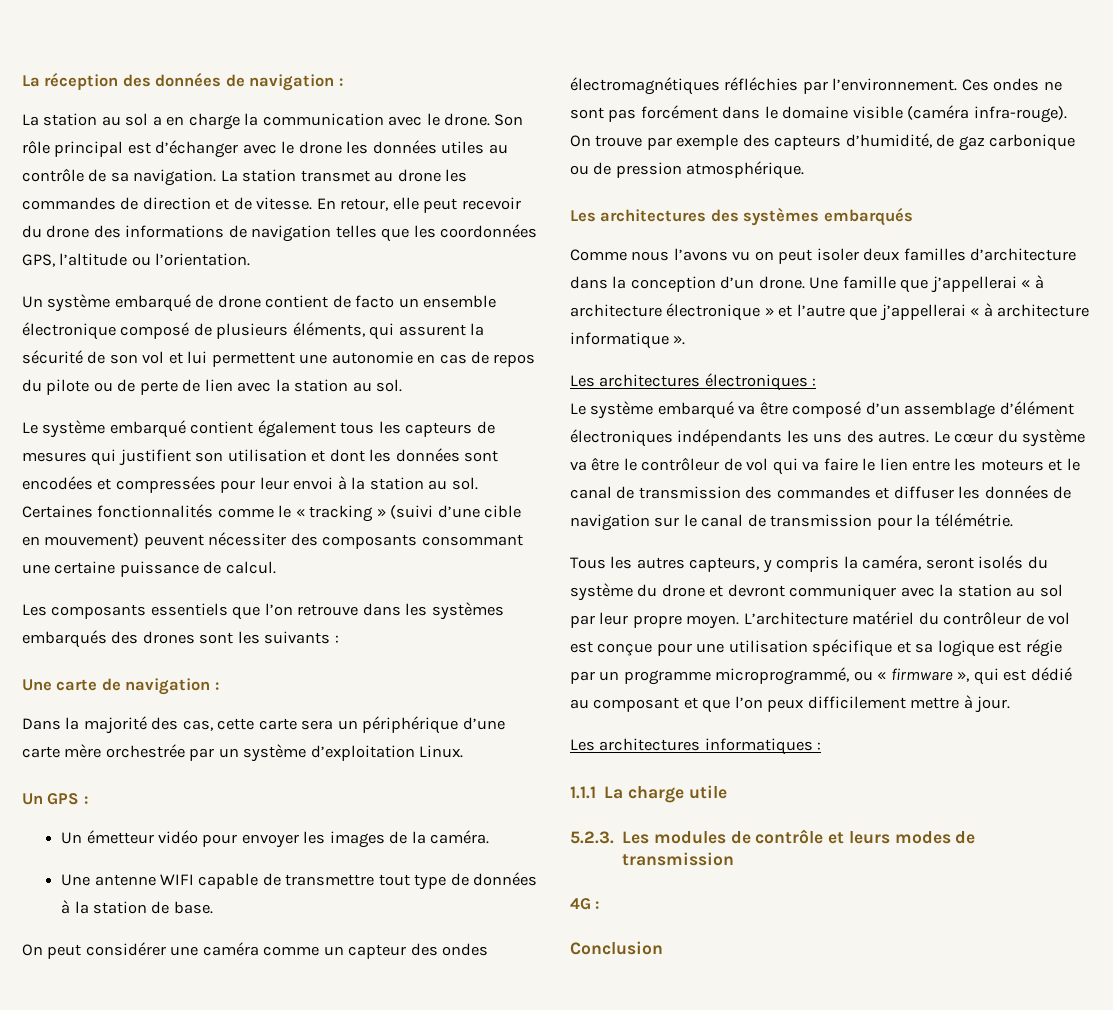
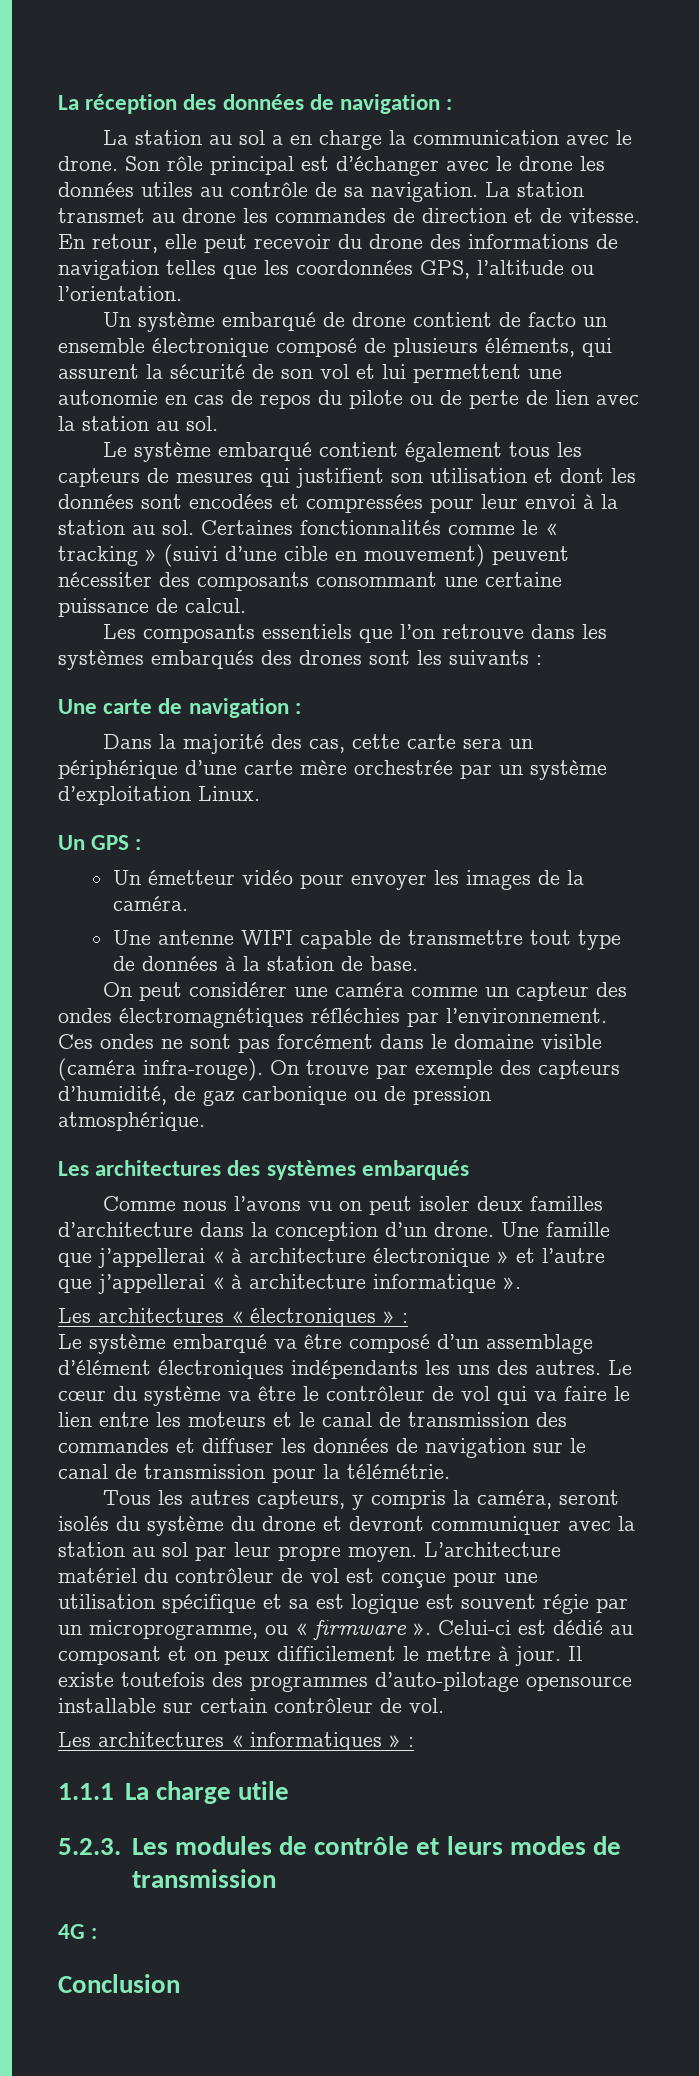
[704,373,808,391] électroniques -> [231,1308,395,1327] « électroniques »
(934, 648) none -> [316,1594,344,1609] est
(1022, 647) none -> [461,1594,536,1609] souvent
[623,667,850,685] programme microprogrammé, -> [89,1620,258,1640] microprogramme,
[957,668,999,685] », qui -> [413,1620,511,1635] ». Celui-ci
[702,696,763,713] que l’on -> [194,1651,217,1661] on
(906, 702) none -> [403,1646,419,1661] le
[570,738,813,755] // Les architectures informatiques -> [568,1646,582,1661] [58,1672,632,1692] [58,1698,444,1713] [58,1732,401,1751] Il existe toutefois des programmes d’auto-pilotage opensource installable sur certain contrôleur de vol. // Les architectures « informatiques »

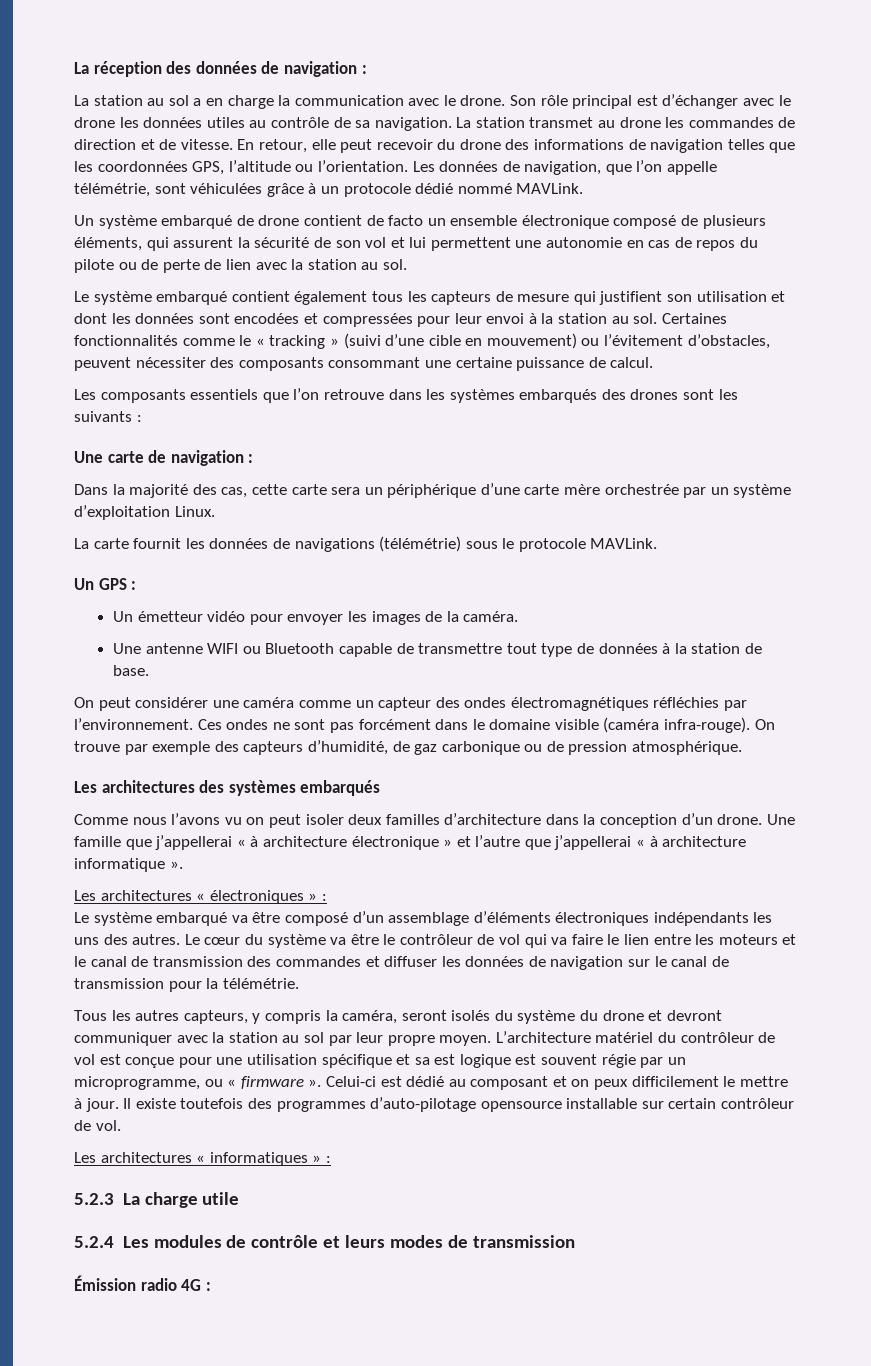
(182, 293) none -> [412,160,718,175] [74,183,584,197] Les données de navigation, que l’on appelle télémétrie, sont véhiculées grâce à un protocole dédié nommé MAVLink.
[176,472,253,483] mesures -> [517,294,570,302] mesure
(485, 555) none -> [581,334,770,349] ou l’évitement d’obstacles,
(260, 793) none -> [74,536,658,552] // La carte fournit les données de navigations (télémétrie) sous le protocole MAVLink.
(293, 937) none -> [242,643,335,654] ou Bluetooth
[58,1360,151,1375] d’élément -> [473,911,551,923] d’éléments
[58,1783,114,1800] 1.1.1 -> [74,1193,114,1205] 5.2.3
[58,1838,121,1855] 5.2.3. -> [74,1236,114,1248] 5.2.4
(276, 1878) none -> [74,1275,177,1291] Émission radio
[58,1974,180,1993] // Conclusion -> (211, 1286) none

